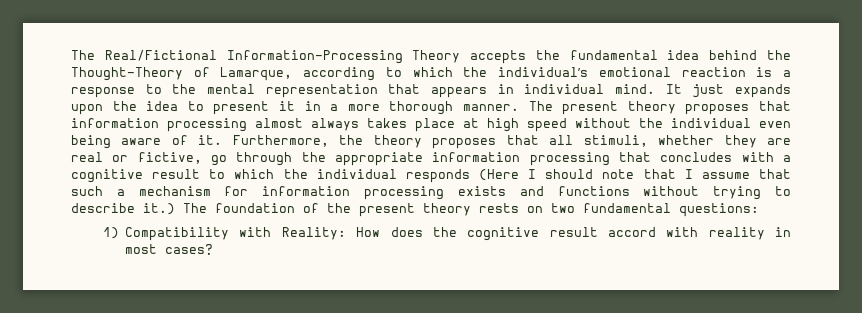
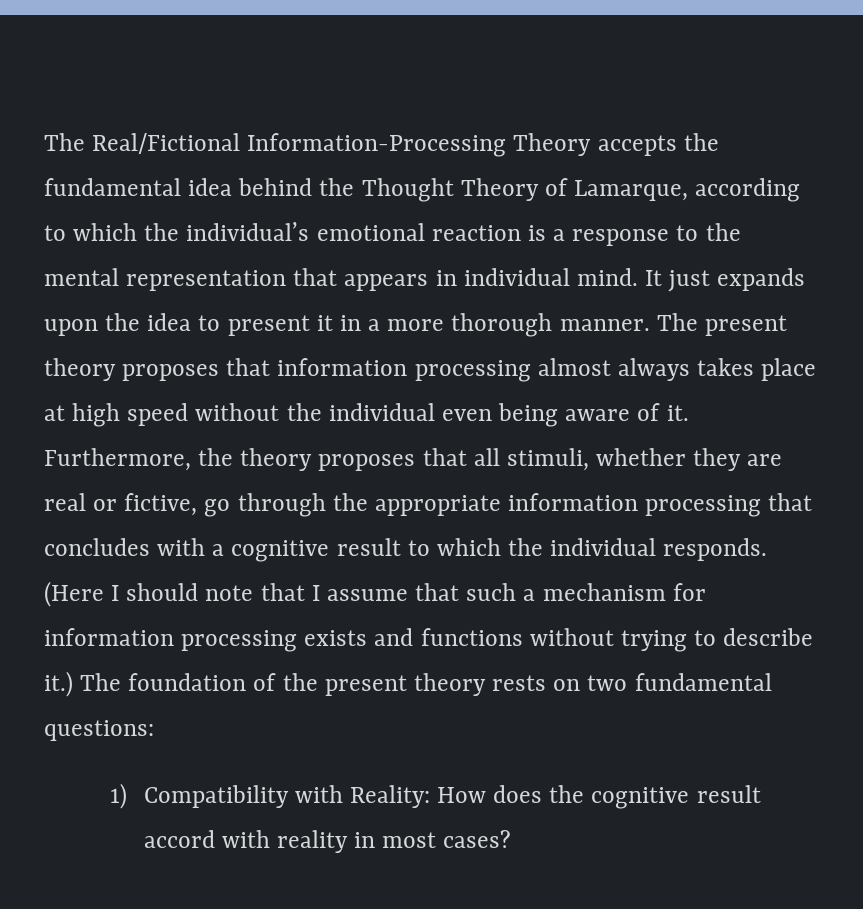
[71,67,183,81] Thought-Theory -> [361,178,539,202] Thought Theory
[405,169,470,183] responds -> [663,538,768,561] responds.

